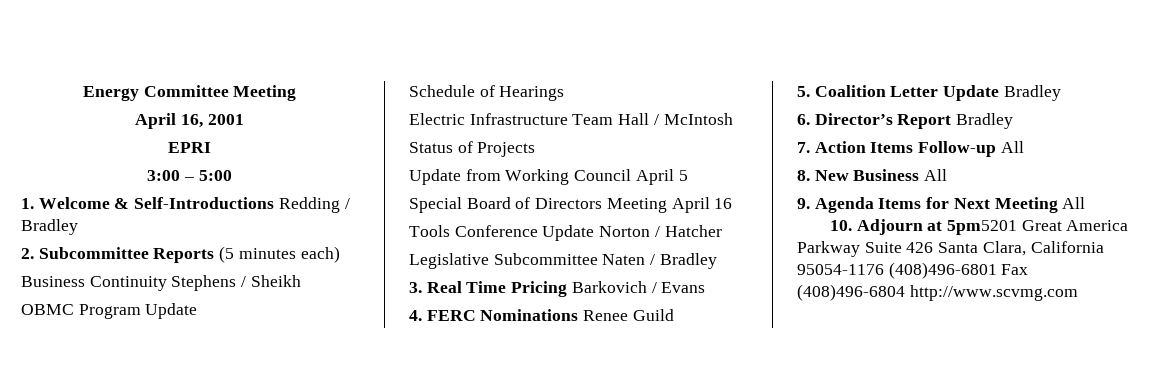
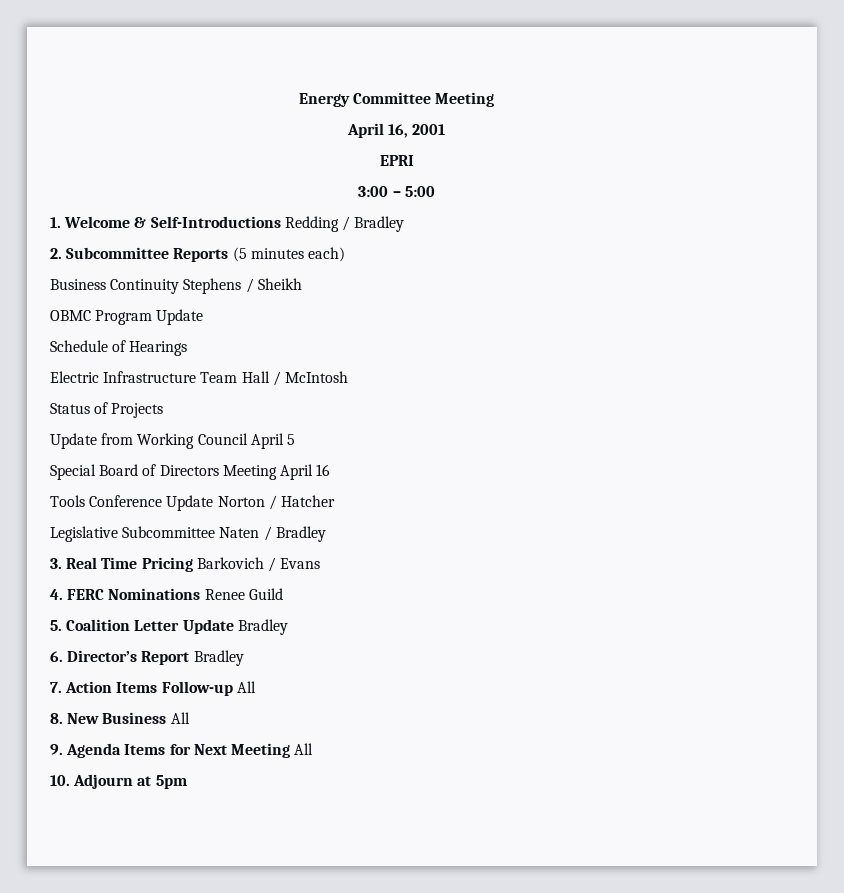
[947,220,1129,235] [797,241,1104,257] [797,262,1029,279] [797,284,1078,301] 5pm5201 Great America Parkway Suite 426 Santa Clara, California 95054-1176 (408)496-6801 Fax (408)496-6804 http://www.scvmg.com -> [155,775,187,789] 5pm

